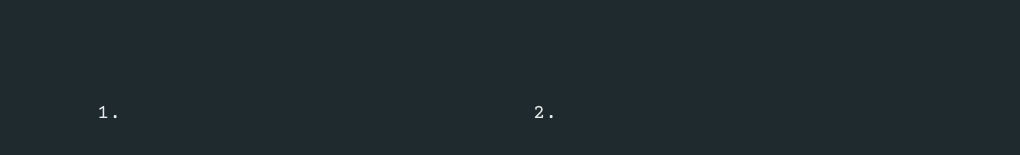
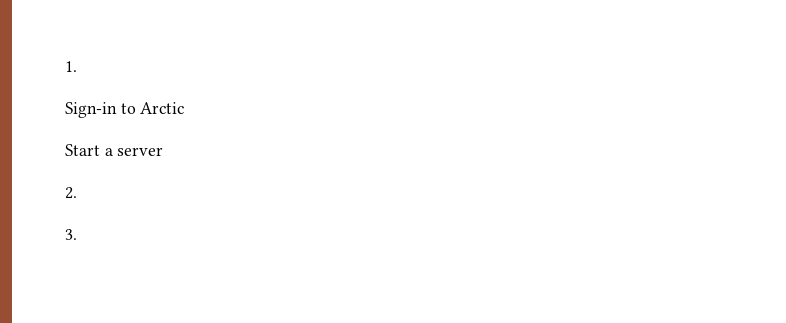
(121, 112) none -> [65,102,185,118] [65,144,164,156] // Sign-in to Arctic // Start a server
(557, 112) none -> [65,229,77,240] // 3.

